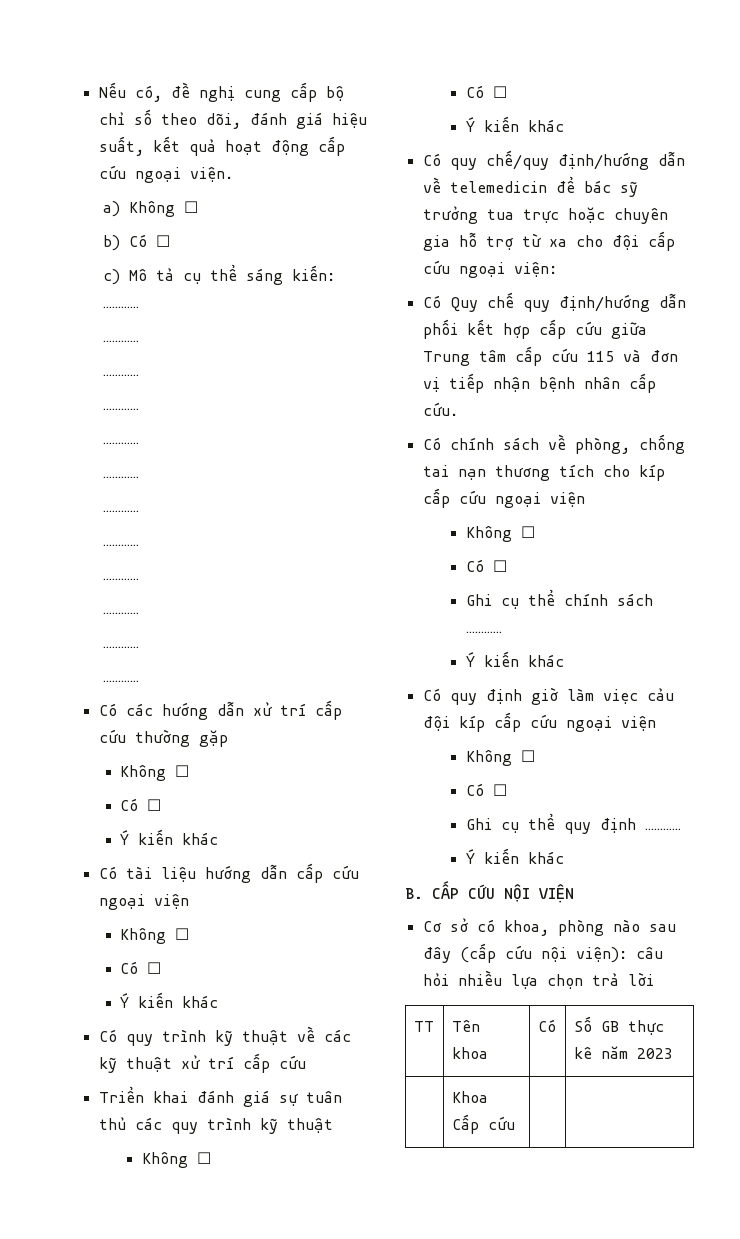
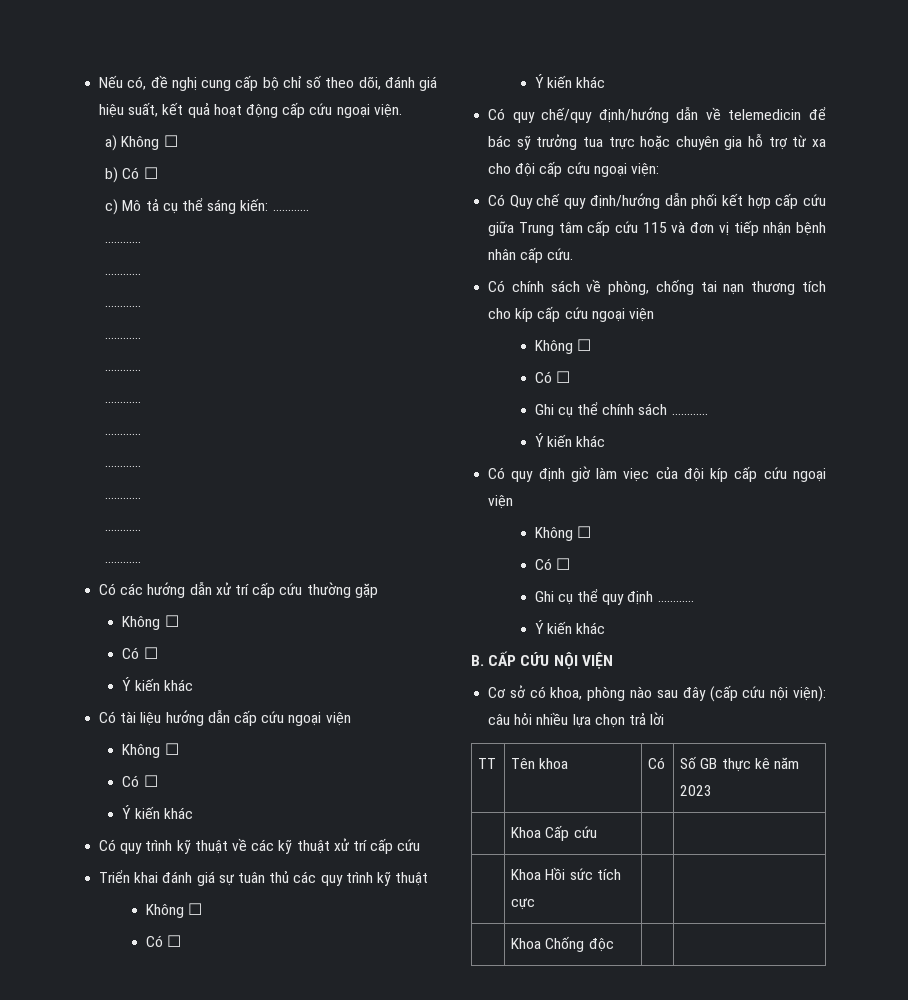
[646,688,674,701] cảu -> [655,467,678,479] của
(515, 1123) none -> [511,867,621,880] [511,898,536,910] [511,936,614,952] // | Khoa Hồi sức tích cực | | // | Khoa Chống độc | |

